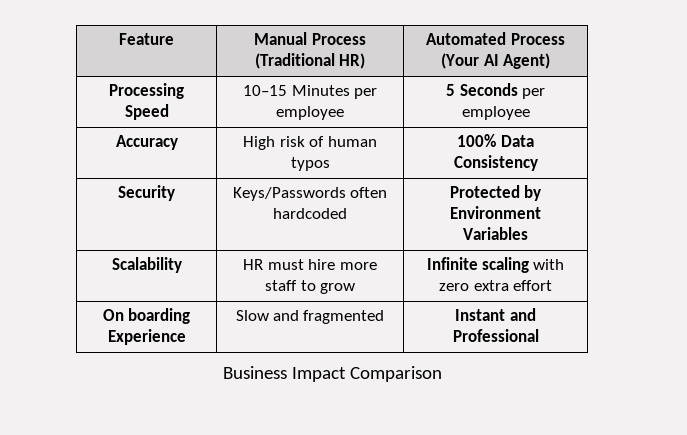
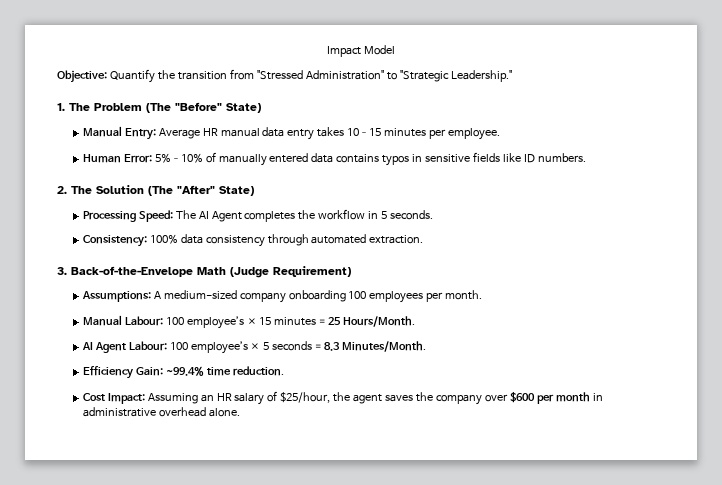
[119,33,174,45] [254,32,366,45] [254,53,366,69] [426,32,565,45] [441,53,550,69] [109,83,184,99] [124,104,169,120] [243,85,377,99] [276,106,344,120] [446,83,545,99] [461,106,530,120] [115,135,178,150] [243,136,377,150] [290,157,330,171] [457,134,534,147] [453,155,538,171] [118,185,175,201] [232,187,388,201] [273,208,347,219] [449,185,542,201] [450,206,541,219] [463,227,528,240] [111,257,182,273] [243,259,377,270] [265,280,355,294] [426,257,565,273] [439,280,552,291] [102,308,191,324] [107,329,186,345] [235,310,385,324] [455,308,536,321] [452,329,539,342] [222,366,442,382] Feature | Manual Process (Traditional HR) | Automated Process (Your AI Agent) // Processing Speed | 10–15 Minutes per employee | 5 Seconds per employee // Accuracy | High risk of human typos | 100% Data Consistency // Security | Keys/Passwords often hardcoded | Protected by Environment Variables // Scalability | HR must hire more staff to grow | Infinite scaling with zero extra effort // On boarding Experience | Slow and fragmented | Instant and Professional // Business Impact Comparison -> [327,45,395,57] [57,69,512,83] [57,102,261,113] [82,126,501,140] [82,152,587,166] [57,185,254,196] [82,209,434,222] [82,234,424,247] [57,266,351,278] [81,290,483,303] [82,315,416,329] [81,341,427,354] [82,366,284,379] [82,391,604,405] [82,407,240,417] Impact Model // Objective: Quantify the transition from "Stressed Administration" to "Strategic Leadership." // 1. The Problem (The "Before" State) // Manual Entry: Average HR manual data entry takes 10–15 minutes per employee. // Human Error: 5%–10% of manually entered data contains typos in sensitive fields like ID numbers. // 2. The Solution (The "After" State) // Processing Speed: The AI Agent completes the workflow in 5 seconds. // Consistency: 100% data consistency through automated extraction. // 3. Back-of-the-Envelope Math (Judge Requirement) // Assumptions: A medium-sized company onboarding 100 employees per month. // Manual Labour: 100 employee’s × 15 minutes = 25 Hours/Month. // AI Agent Labour: 100 employee’s × 5 seconds = 8.3 Minutes/Month. // Efficiency Gain: ~99.4% time reduction. // Cost Impact: Assuming an HR salary of $25/hour, the agent saves the company over $600 per month in administrative overhead alone.

